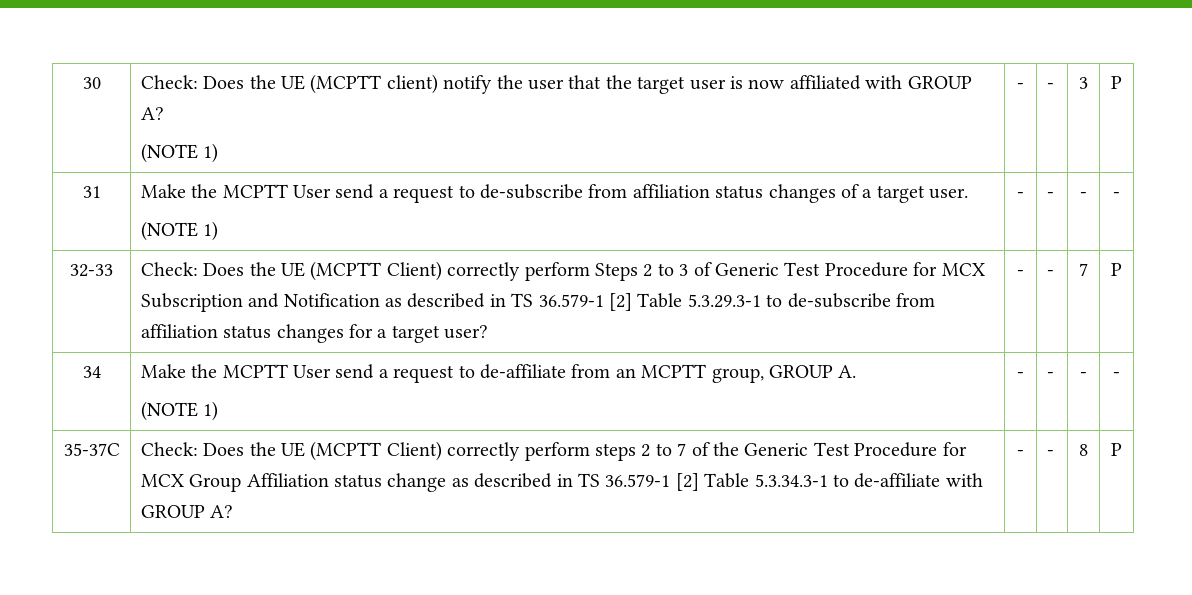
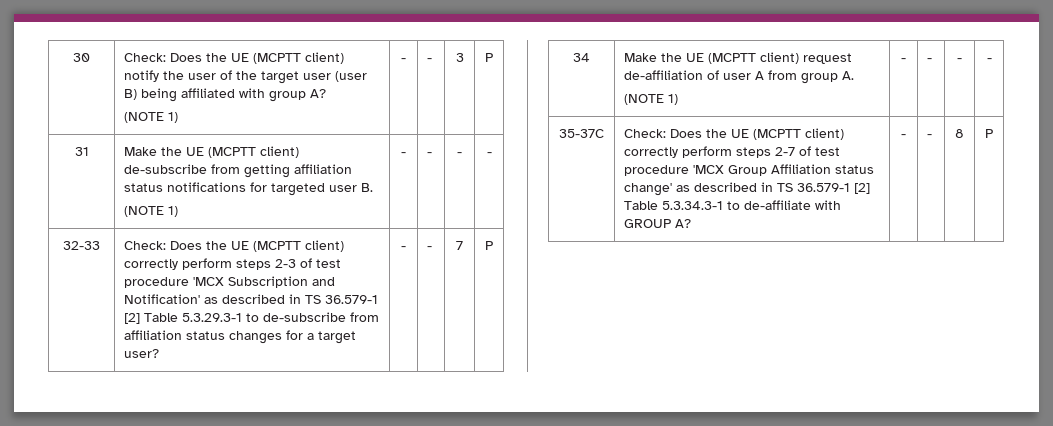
[568,75,602,89] that -> [220,70,233,80] of
[729,76,785,89] is now -> [335,71,368,82] [124,88,178,102] (user B) being
[907,76,972,89] GROUP -> [269,91,307,102] group
[222,184,969,203] MCPTT User send a request to de-subscribe from affiliation status changes of a target user. -> [186,146,300,158] [124,164,353,178] [124,182,374,196] UE (MCPTT client) de-subscribe from getting affiliation status notifications for targeted user B.
[386,261,985,281] Client) correctly perform Steps 2 to 3 of Generic Test Procedure for MCX -> [305,240,345,252] [124,258,342,270] [124,277,225,288] client) correctly perform steps 2-3 of test procedure 'MCX
[283,293,380,307] Notification -> [124,294,201,304] Notification'
[222,364,833,383] MCPTT User send a request to de-affiliate from an MCPTT group, GROUP -> [686,52,853,64] [624,70,839,84] UE (MCPTT client) request de-affiliation of user A from group
[386,441,967,461] [140,474,184,487] Client) correctly perform steps 2 to 7 of the Generic Test Procedure for MCX -> [805,128,845,140] [624,146,841,158] [624,165,725,176] client) correctly perform steps 2-7 of test procedure 'MCX
[387,473,447,492] change -> [624,183,673,196] change'

